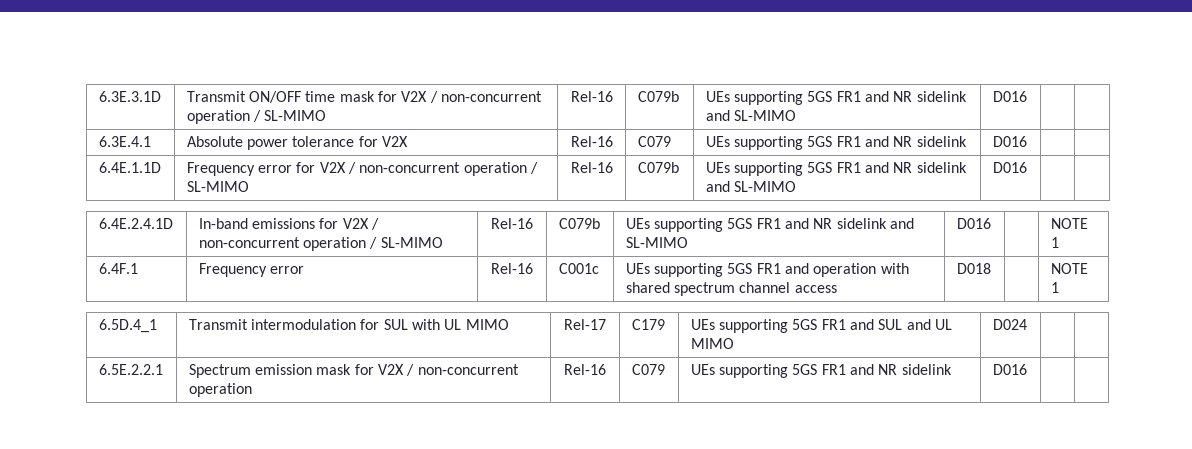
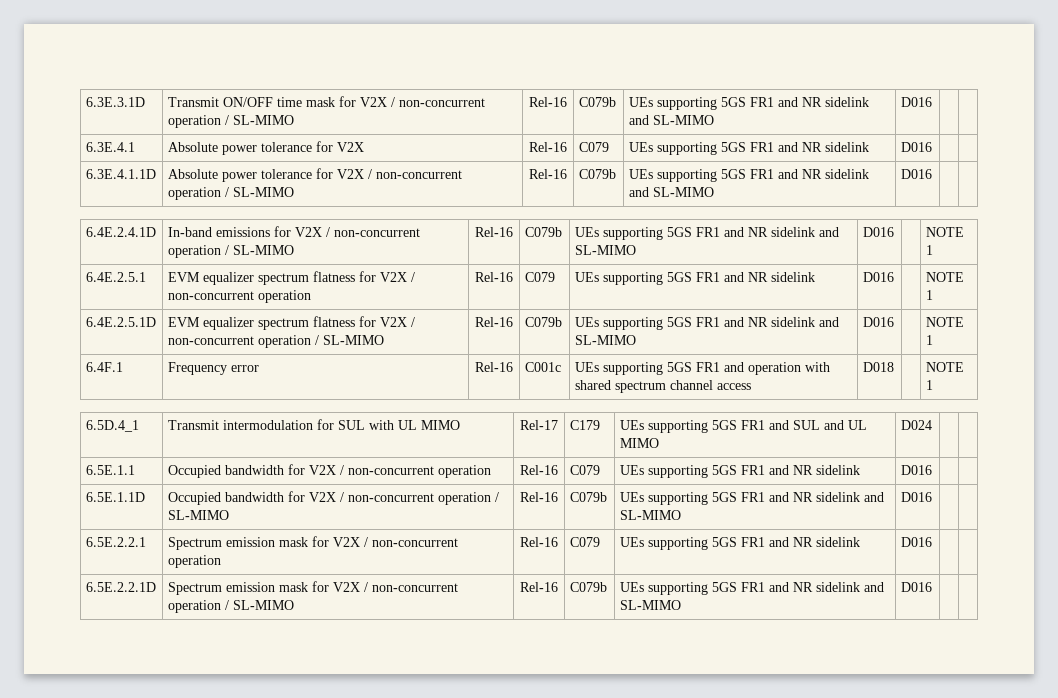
[98,162,161,173] [186,162,293,176] 6.4E.1.1D | Frequency error -> [85,169,156,179] [167,169,312,182] 6.3E.4.1.1D | Absolute power tolerance
(1059, 242) none -> [85,272,146,282] [167,271,415,285] [167,290,311,303] [475,272,513,282] [524,272,555,282] [574,272,815,285] [862,272,894,282] [925,272,964,282] [925,290,933,300] [85,317,156,327] [167,316,415,330] [167,335,384,348] [475,317,513,327] [524,317,562,327] [574,317,839,330] [574,335,636,345] [862,317,894,327] [925,317,964,327] [925,335,933,345] // 6.4E.2.5.1 | EVM equalizer spectrum flatness for V2X / non-concurrent operation | Rel-16 | C079 | UEs supporting 5GS FR1 and NR sidelink | D016 | | NOTE 1 // 6.4E.2.5.1D | EVM equalizer spectrum flatness for V2X / non-concurrent operation / SL-MIMO | Rel-16 | C079b | UEs supporting 5GS FR1 and NR sidelink and SL-MIMO | D016 | | NOTE 1
(1027, 324) none -> [85,465,135,475] [167,464,491,478] [520,465,558,475] [569,465,600,475] [619,465,860,478] [900,465,932,475] [85,492,145,502] [167,491,499,505] [167,510,229,520] [520,492,558,502] [569,492,607,502] [619,492,884,505] [619,510,681,520] [900,492,932,502] // 6.5E.1.1 | Occupied bandwidth for V2X / non-concurrent operation | Rel-16 | C079 | UEs supporting 5GS FR1 and NR sidelink | D016 | | // 6.5E.1.1D | Occupied bandwidth for V2X / non-concurrent operation / SL-MIMO | Rel-16 | C079b | UEs supporting 5GS FR1 and NR sidelink and SL-MIMO | D016 | |
(1027, 369) none -> [85,582,156,592] [167,581,458,595] [167,600,294,613] [520,582,558,592] [569,582,607,592] [619,582,884,595] [619,600,681,610] [900,582,932,592] // 6.5E.2.2.1D | Spectrum emission mask for V2X / non-concurrent operation / SL-MIMO | Rel-16 | C079b | UEs supporting 5GS FR1 and NR sidelink and SL-MIMO | D016 | |

